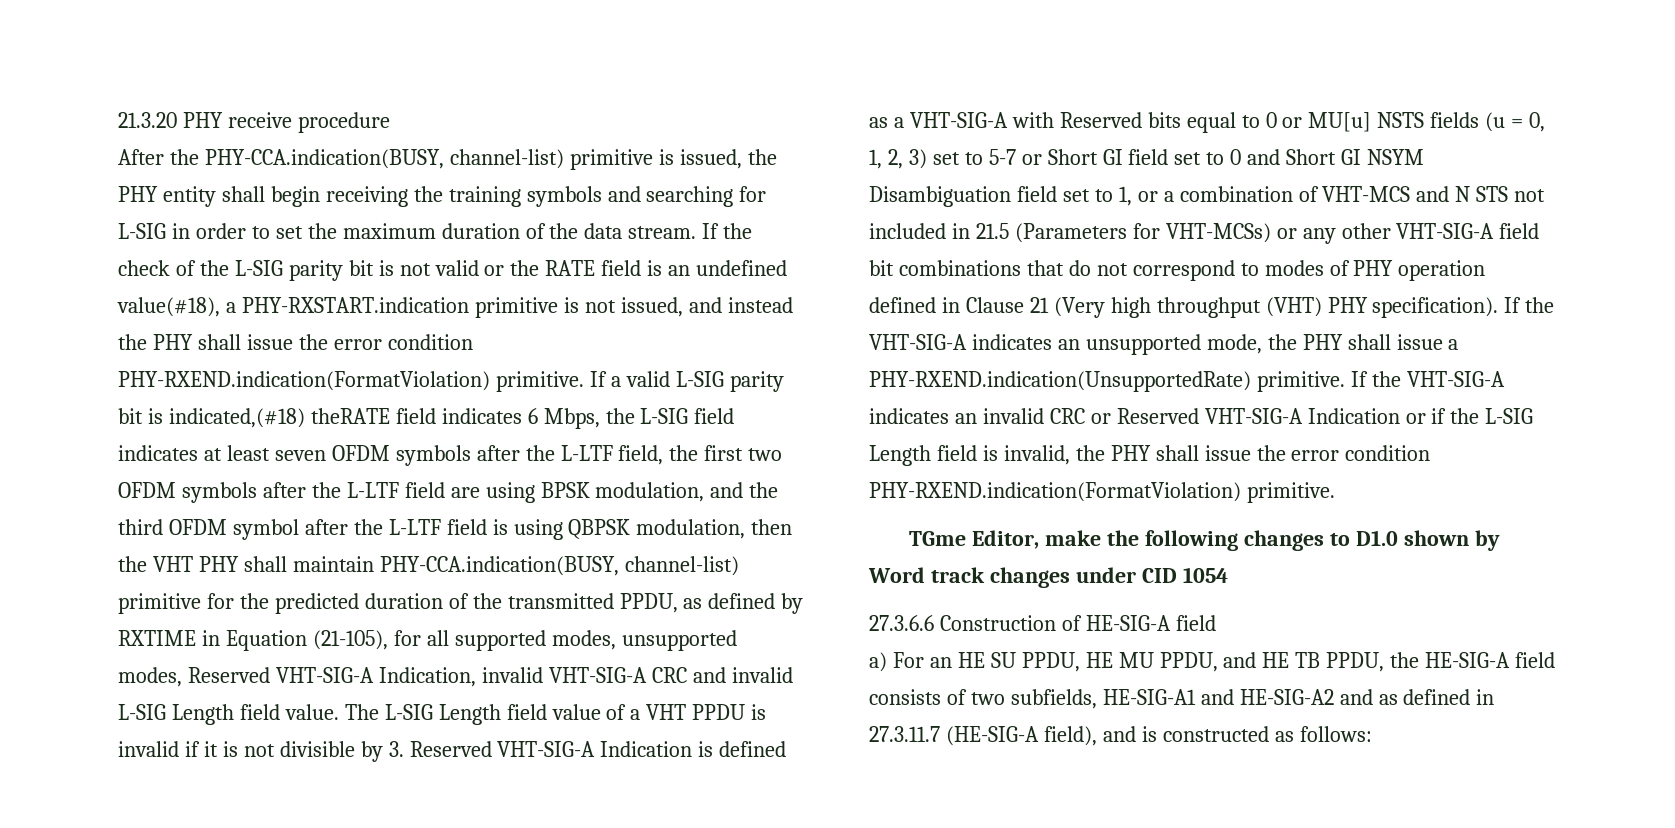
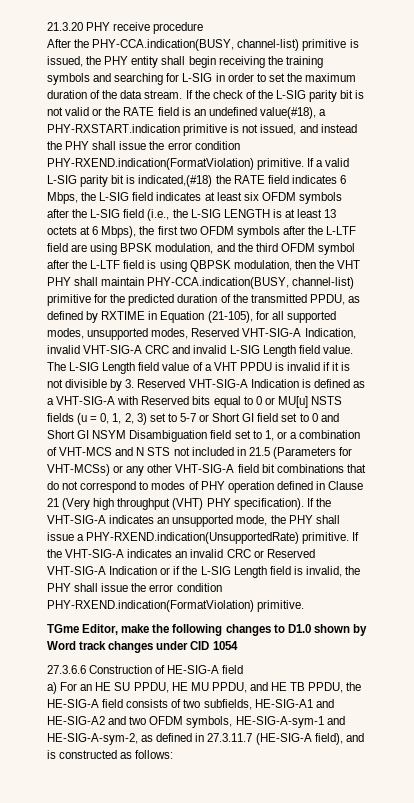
[310,408,390,424] theRATE -> [215,175,265,184] the RATE
[274,445,664,466] seven OFDM symbols after the L-LTF field, -> [243,192,342,204] [47,209,337,221] [47,226,137,238] six OFDM symbols after the L-SIG field (i.e., the L-SIG LENGTH is at least 13 octets at 6 Mbps),
(1373, 697) none -> [129,716,345,728] [47,733,138,745] two OFDM symbols, HE-SIG-A-sym-1 and HE-SIG-A-sym-2,

